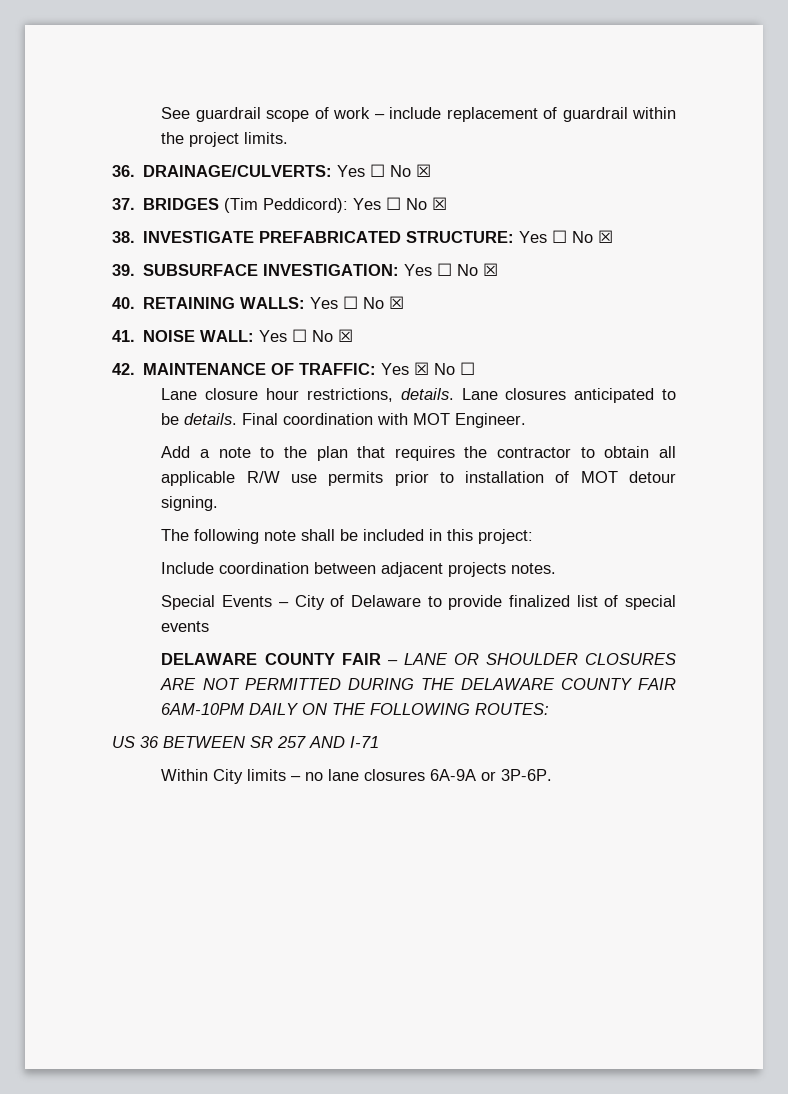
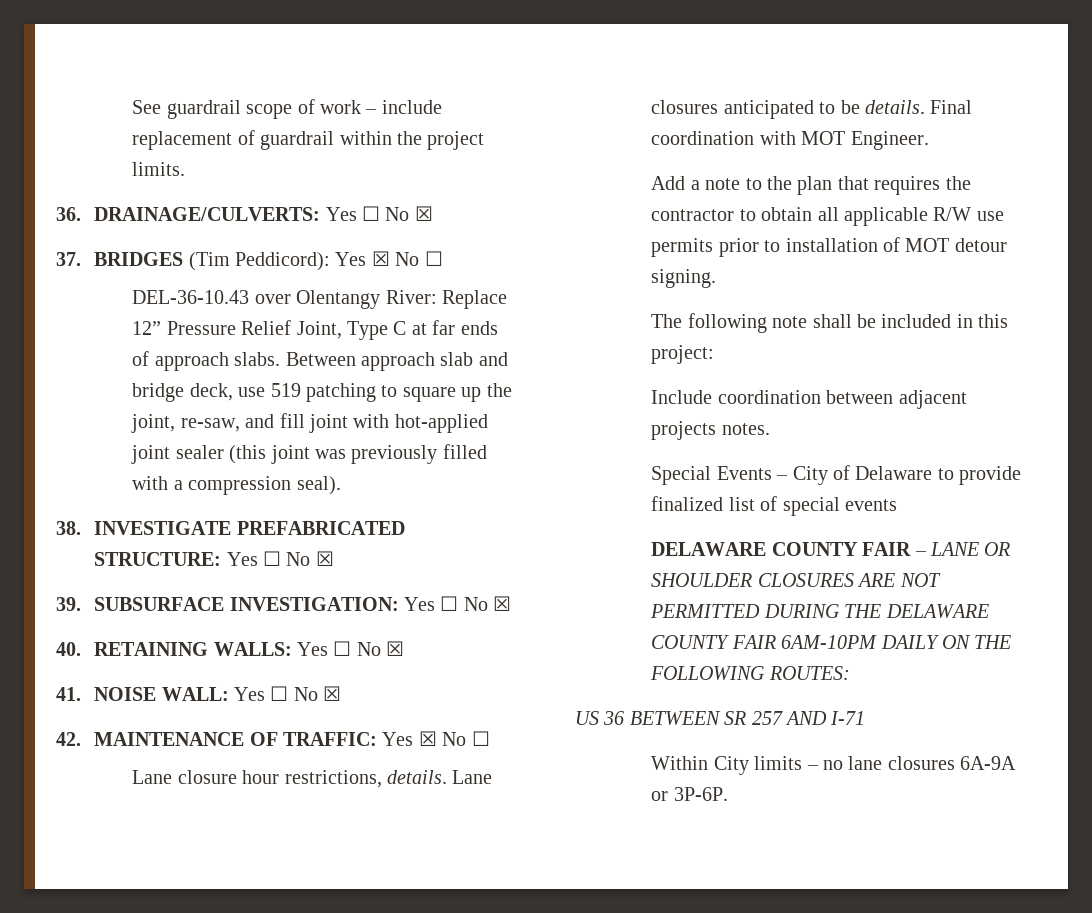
[386,197,448,210] ☐ No ☒ -> [371,251,443,266] [132,290,507,309] [132,320,498,340] [132,351,508,371] [132,383,512,402] [131,413,488,433] [131,444,487,464] [132,476,341,495] ☒ No ☐ // DEL-36-10.43 over Olentangy River: Replace 12” Pressure Relief Joint, Type C at far ends of approach slabs. Between approach slab and bridge deck, use 519 patching to square up the joint, re-saw, and fill joint with hot-applied joint sealer (this joint was previously filled with a compression seal).

